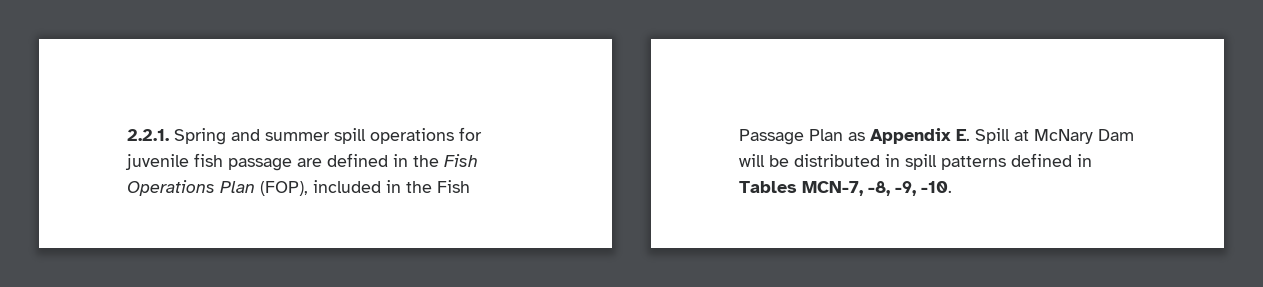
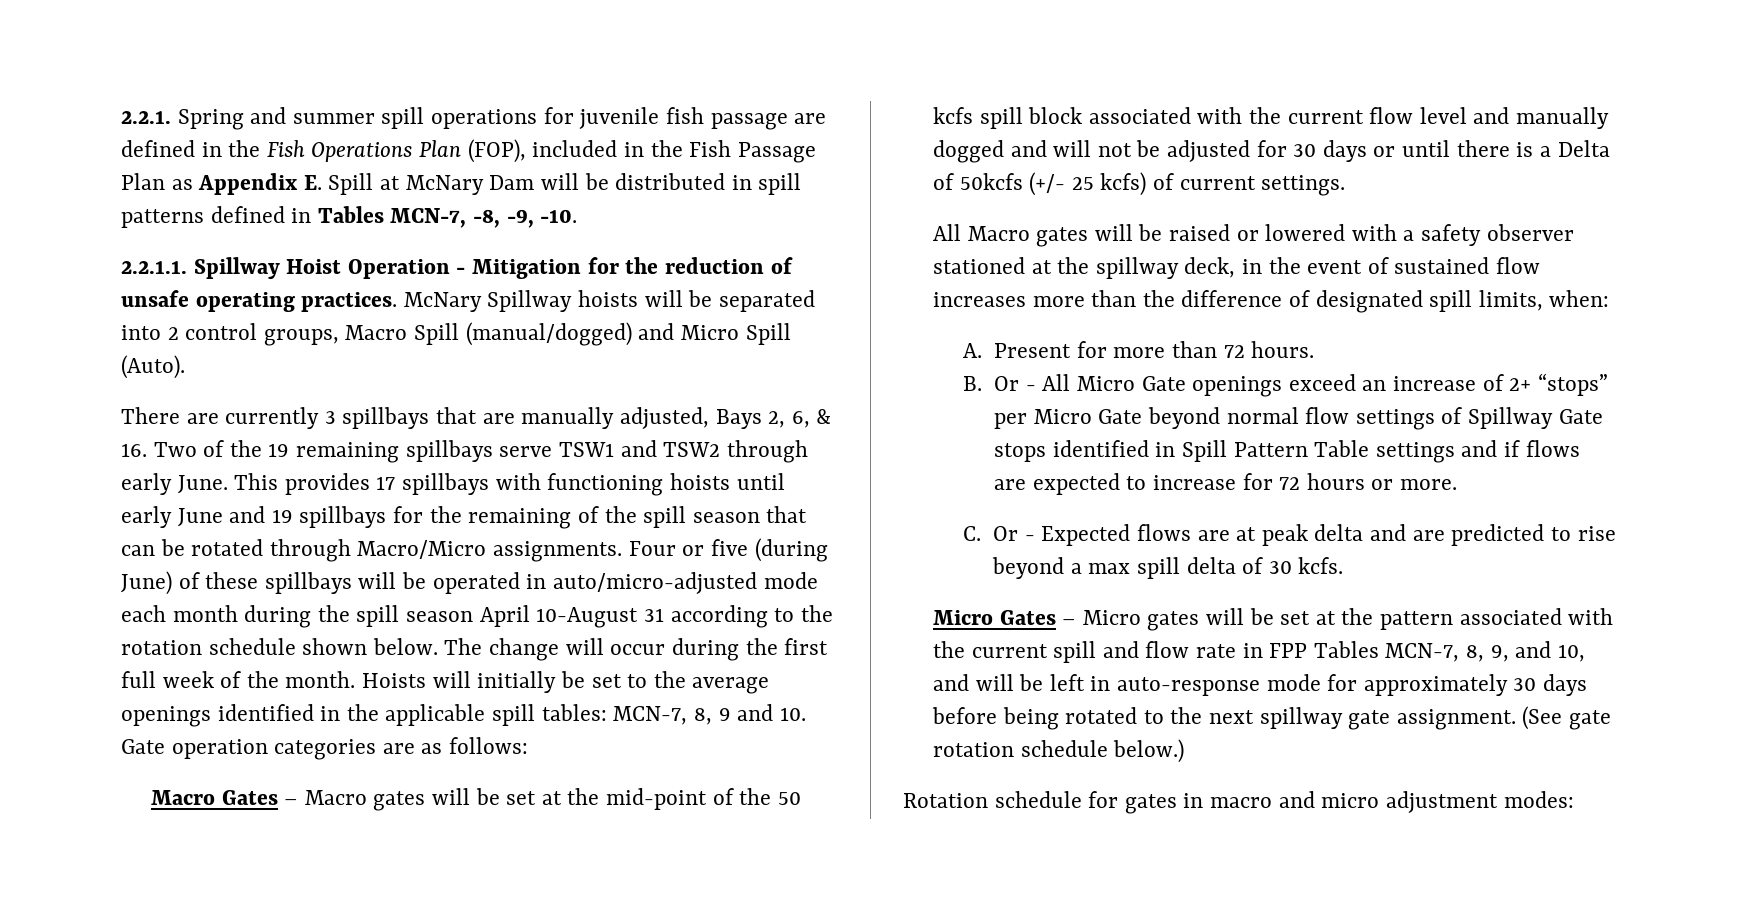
(952, 187) none -> [121,257,793,279] [121,290,815,312] [121,322,791,346] [121,355,185,379] [121,407,832,429] [121,440,808,463] [121,473,785,496] [121,506,808,529] [121,538,828,562] [121,571,818,595] [121,605,833,628] [121,638,829,661] [121,671,770,694] [121,704,806,727] [121,737,529,760] [150,788,801,811] [932,107,1610,129] [932,140,1610,163] [932,172,1346,196] [932,224,1574,247] [932,257,1541,279] [932,290,1610,313] [962,341,1315,358] [962,373,1608,397] [994,407,1603,430] [994,440,1580,463] [994,473,1458,495] [962,524,1616,546] [992,557,1344,579] [932,608,1614,631] [932,641,1585,663] [932,674,1588,696] [931,706,1612,730] [932,739,1185,763] [903,791,1574,814] // 2.2.1.1. Spillway Hoist Operation - Mitigation for the reduction of unsafe operating practices. McNary Spillway hoists will be separated into 2 control groups, Macro Spill (manual/dogged) and Micro Spill (Auto). // There are currently 3 spillbays that are manually adjusted, Bays 2, 6, & 16. Two of the 19 remaining spillbays serve TSW1 and TSW2 through early June. This provides 17 spillbays with functioning hoists until early June and 19 spillbays for the remaining of the spill season that can be rotated through Macro/Micro assignments. Four or five (during June) of these spillbays will be operated in auto/micro-adjusted mode each month during the spill season April 10-August 31 according to the rotation schedule shown below. The change will occur during the first full week of the month. Hoists will initially be set to the average openings identified in the applicable spill tables: MCN-7, 8, 9 and 10. Gate operation categories are as follows: // Macro Gates – Macro gates will be set at the mid-point of the 50 kcfs spill block associated with the current flow level and manually dogged and will not be adjusted for 30 days or until there is a Delta of 50kcfs (+/- 25 kcfs) of current settings. // All Macro gates will be raised or lowered with a safety observer stationed at the spillway deck, in the event of sustained flow increases more than the difference of designated spill limits, when: // A. Present for more than 72 hours. // B. Or - All Micro Gate openings exceed an increase of 2+ “stops” per Micro Gate beyond normal flow settings of Spillway Gate stops identified in Spill Pattern Table settings and if flows are expected to increase for 72 hours or more. // C. Or - Expected flows are at peak delta and are predicted to rise beyond a max spill delta of 30 kcfs. // Micro Gates – Micro gates will be set at the pattern associated with the current spill and flow rate in FPP Tables MCN-7, 8, 9, and 10, and will be left in auto-response mode for approximately 30 days before being rotated to the next spillway gate assignment. (See gate rotation schedule below.) // Rotation schedule for gates in macro and micro adjustment modes:

